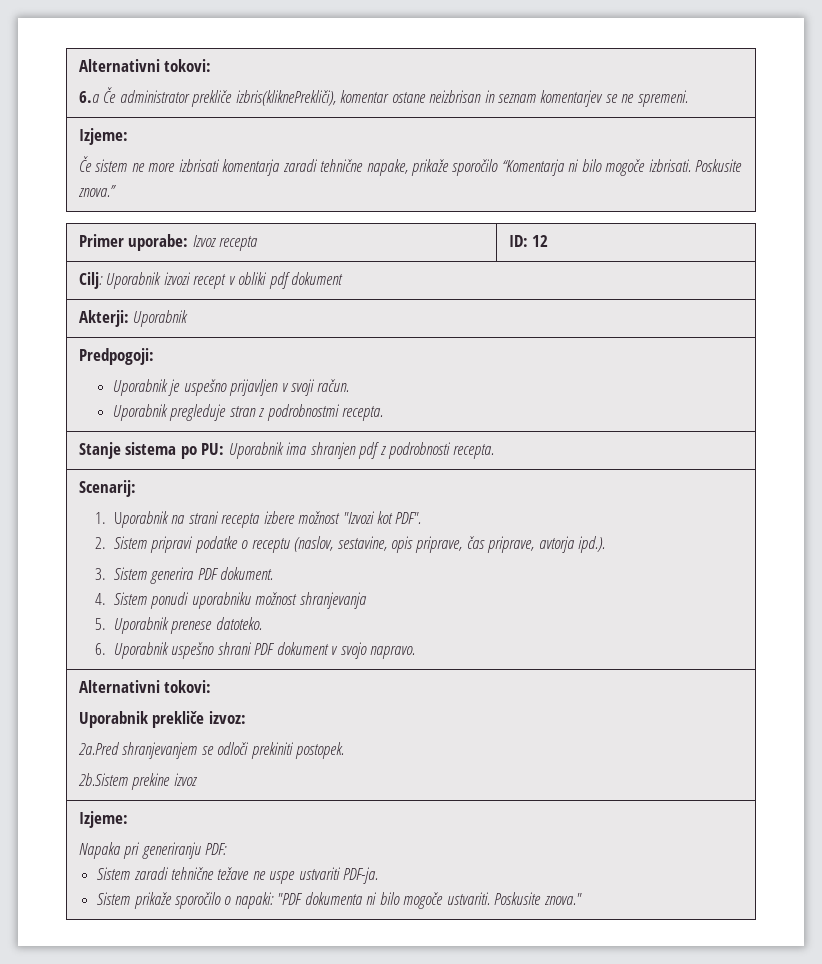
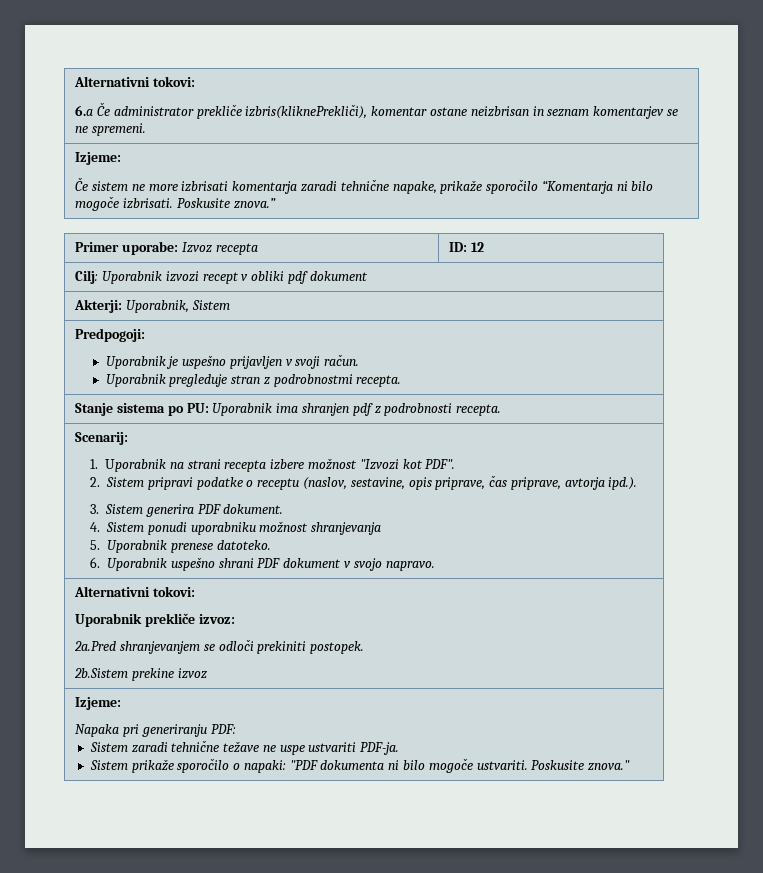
[133,310,189,327] Uporabnik -> [126,300,230,313] Uporabnik, Sistem

